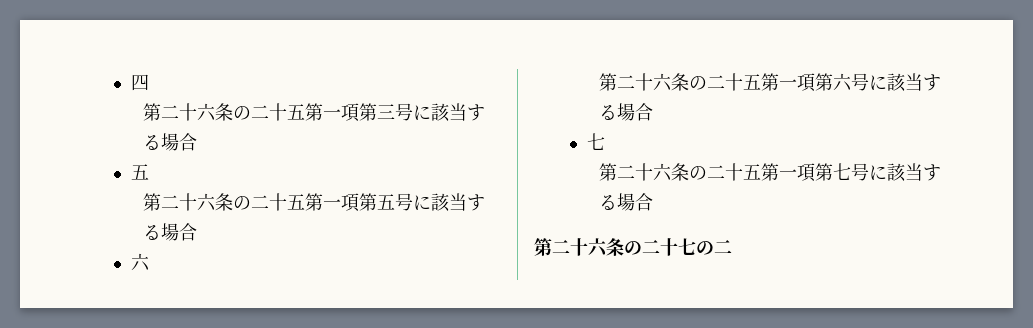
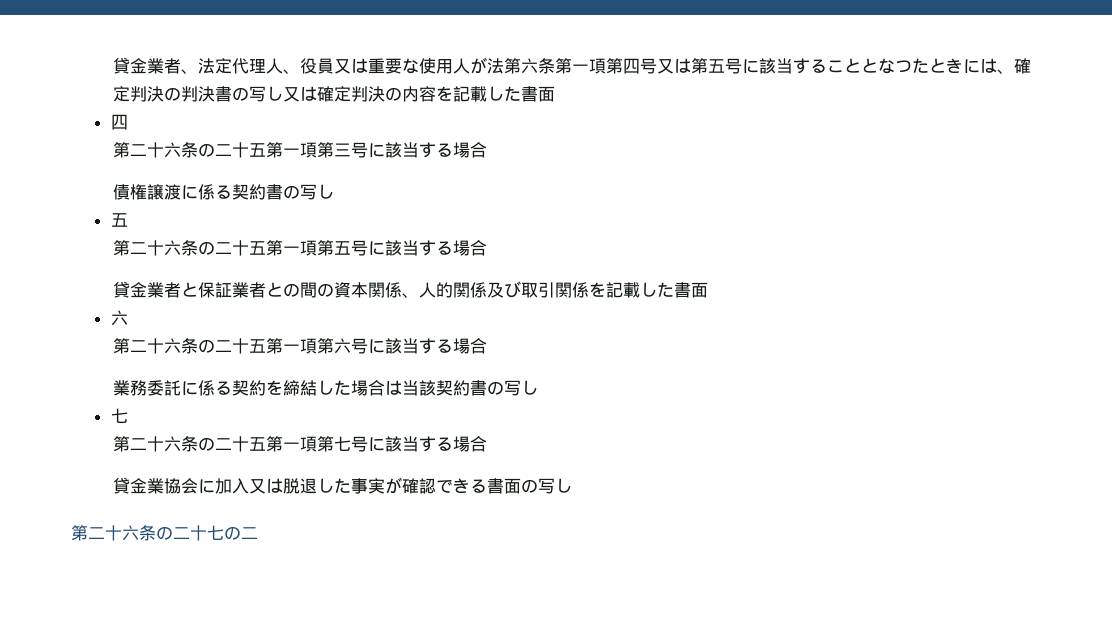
(130, 82) none -> [112,57,1031,74] [112,86,555,102] 貸金業者、法定代理人、役員又は重要な使用人が法第六条第一項第四号又は第五号に該当することとなつたときには、確定判決の判決書の写し又は確定判決の内容を記載した書面 //
(198, 142) none -> [112,184,334,200] // 債権譲渡に係る契約書の写し
(198, 232) none -> [112,281,708,298] // 貸金業者と保証業者との間の資本関係、人的関係及び取引関係を記載した書面
(654, 112) none -> [112,380,538,396] // 業務委託に係る契約を締結した場合は当該契約書の写し
(654, 202) none -> [112,477,572,494] // 貸金業協会に加入又は脱退した事実が確認できる書面の写し

